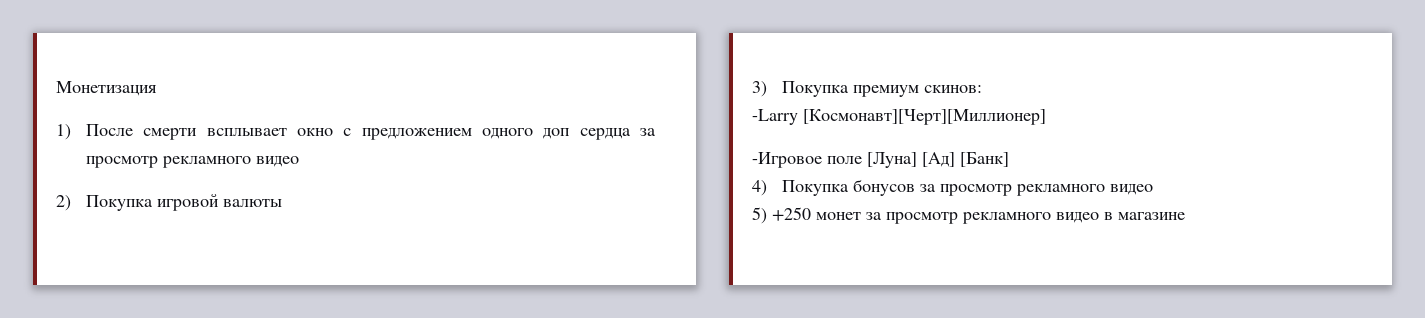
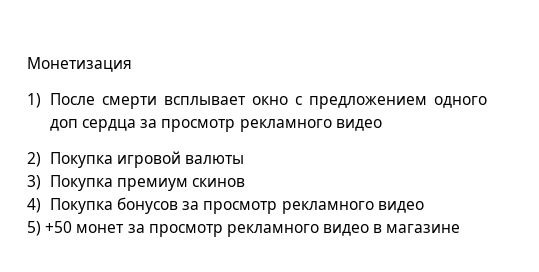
[923,85,982,93] [752,109,1046,125] [752,152,1009,168] скинов: // -Larry [Космонавт][Черт][Миллионер] // -Игровое поле [Луна] [Ад] [Банк] -> [192,178,246,187] скинов
[772,207,811,221] +250 -> [45,221,73,233] +50

